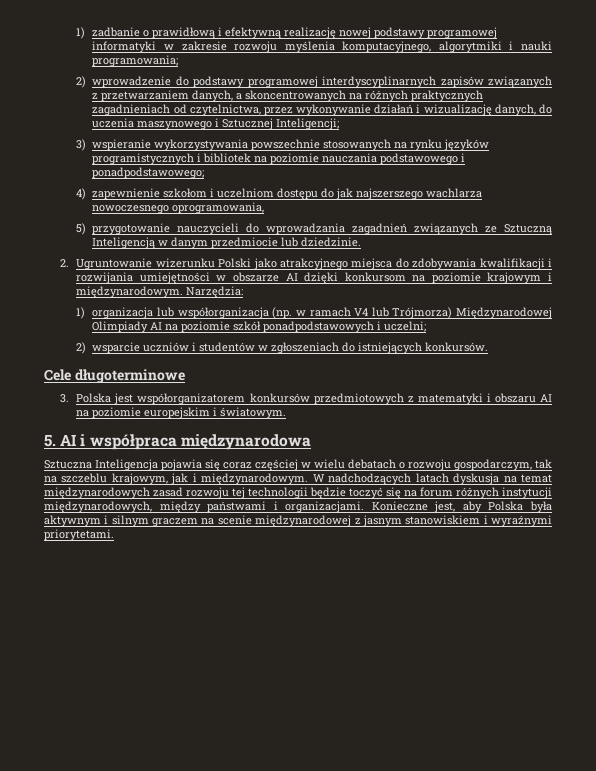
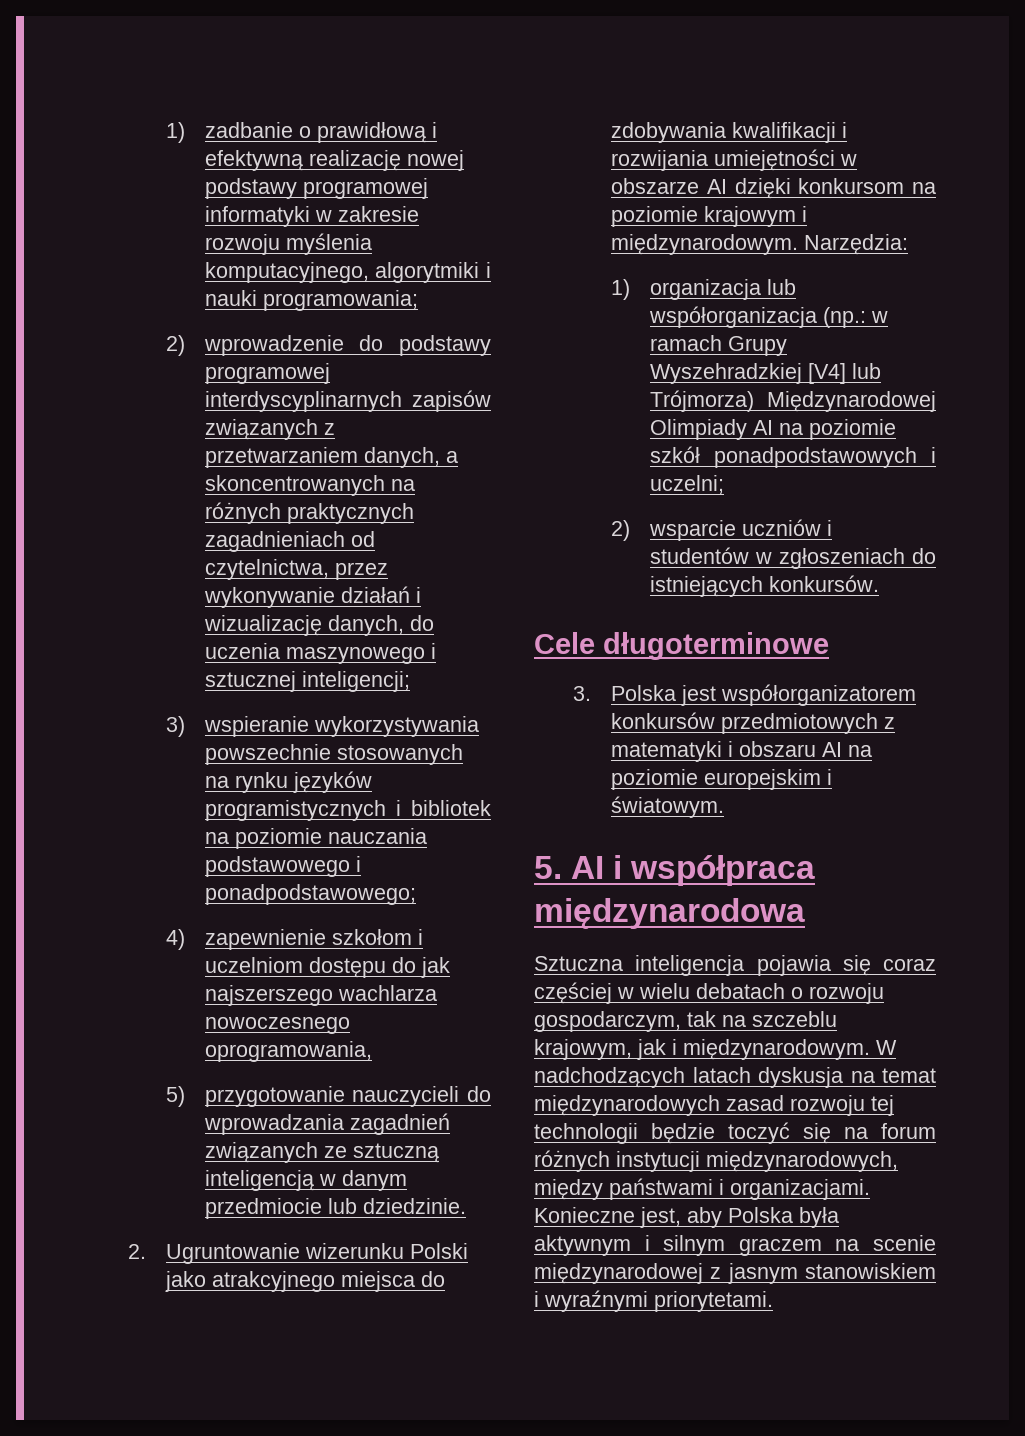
[222,118,340,130] Sztucznej Inteligencji; -> [204,671,410,692] sztucznej inteligencji;
[504,224,553,235] [92,237,157,249] Sztuczną Inteligencją -> [352,1143,439,1163] [204,1170,314,1191] sztuczną inteligencją
[272,307,293,319] (np. -> [822,307,866,328] (np.:
[354,308,369,316] V4 -> [727,336,787,356] [649,363,846,384] Grupy Wyszehradzkiej [V4]
[95,459,158,471] Inteligencja -> [635,955,745,976] inteligencja

